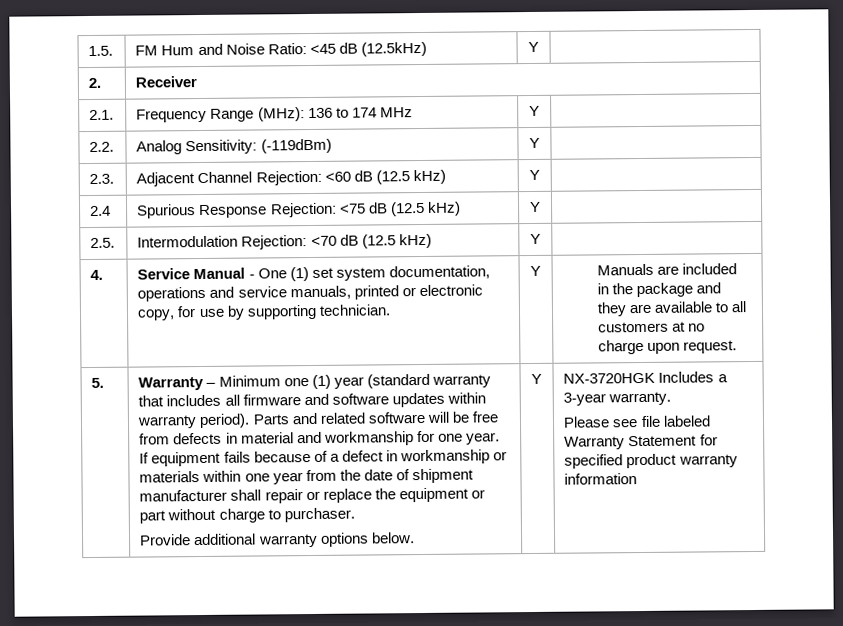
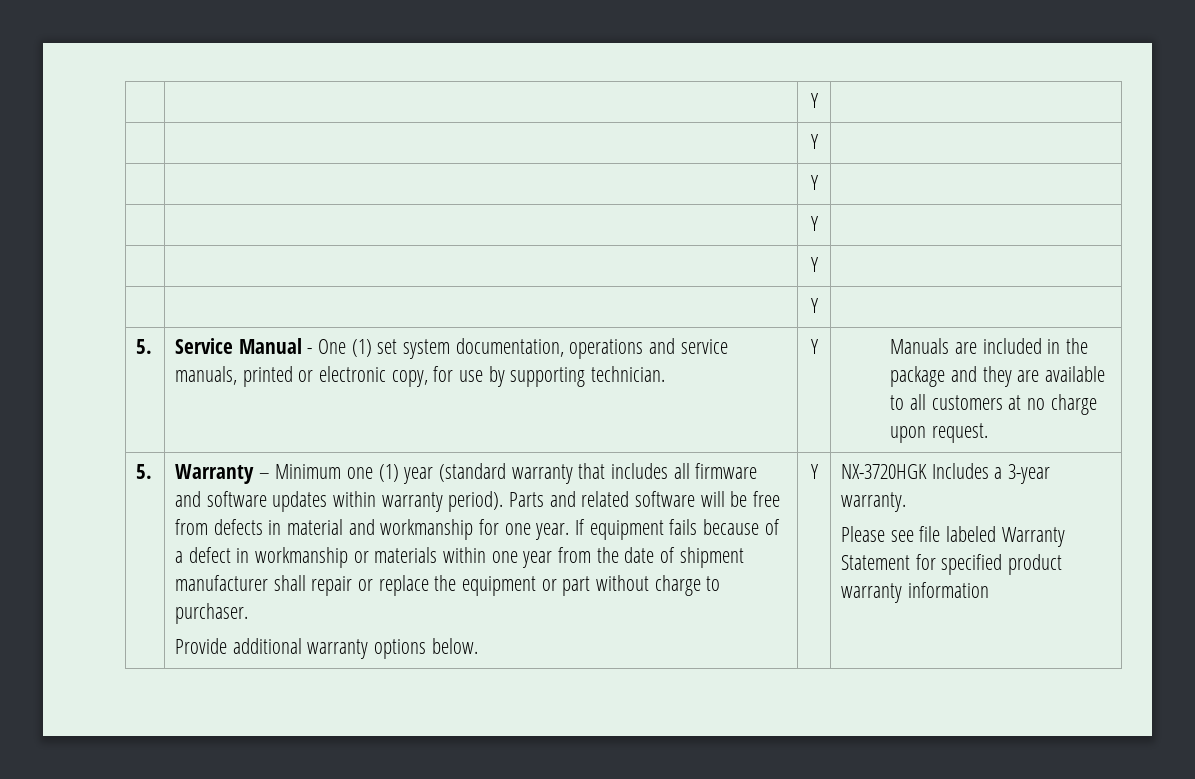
[88,45,114,57] [135,41,427,57] [528,41,539,53] [88,77,102,89] [135,76,198,88] [89,109,115,121] [136,107,413,123] [529,105,540,117] [89,141,115,153] [136,138,332,155] [529,137,540,149] [89,173,115,185] [136,169,446,187] [529,169,540,181] [90,205,112,217] [137,201,461,219] [529,201,541,213] [90,237,116,249] [137,233,432,250] [530,233,541,245] [90,269,104,281] 1.5. | FM Hum and Noise Ratio: <45 dB (12.5kHz) | Y | // 2. | Receiver // 2.1. | Frequency Range (MHz): 136 to 174 MHz | Y | // 2.2. | Analog Sensitivity: (-119dBm) | Y | // 2.3. | Adjacent Channel Rejection: <60 dB (12.5 kHz) | Y | // 2.4 | Spurious Response Rejection: <75 dB (12.5 kHz) | Y | // 2.5. | Intermodulation Rejection: <70 dB (12.5 kHz) | Y | // 4. -> [810,93,819,108] [810,134,819,149] [810,175,819,190] [810,216,819,231] [810,257,819,272] [810,298,819,313] [136,339,153,354] | | Y | // | | Y | // | | Y | // | | Y | // | | Y | // | | Y | // 5.

